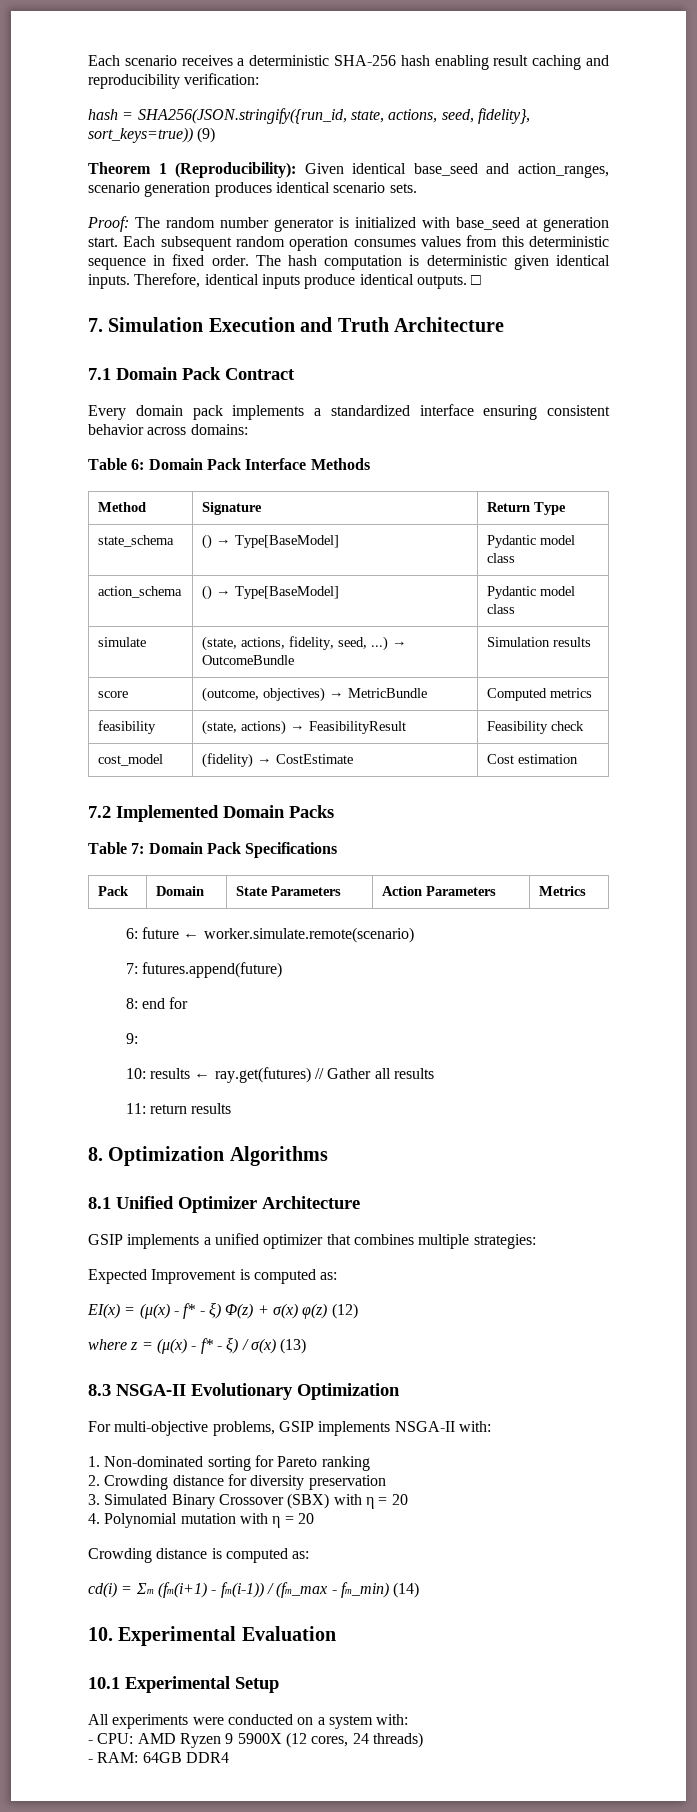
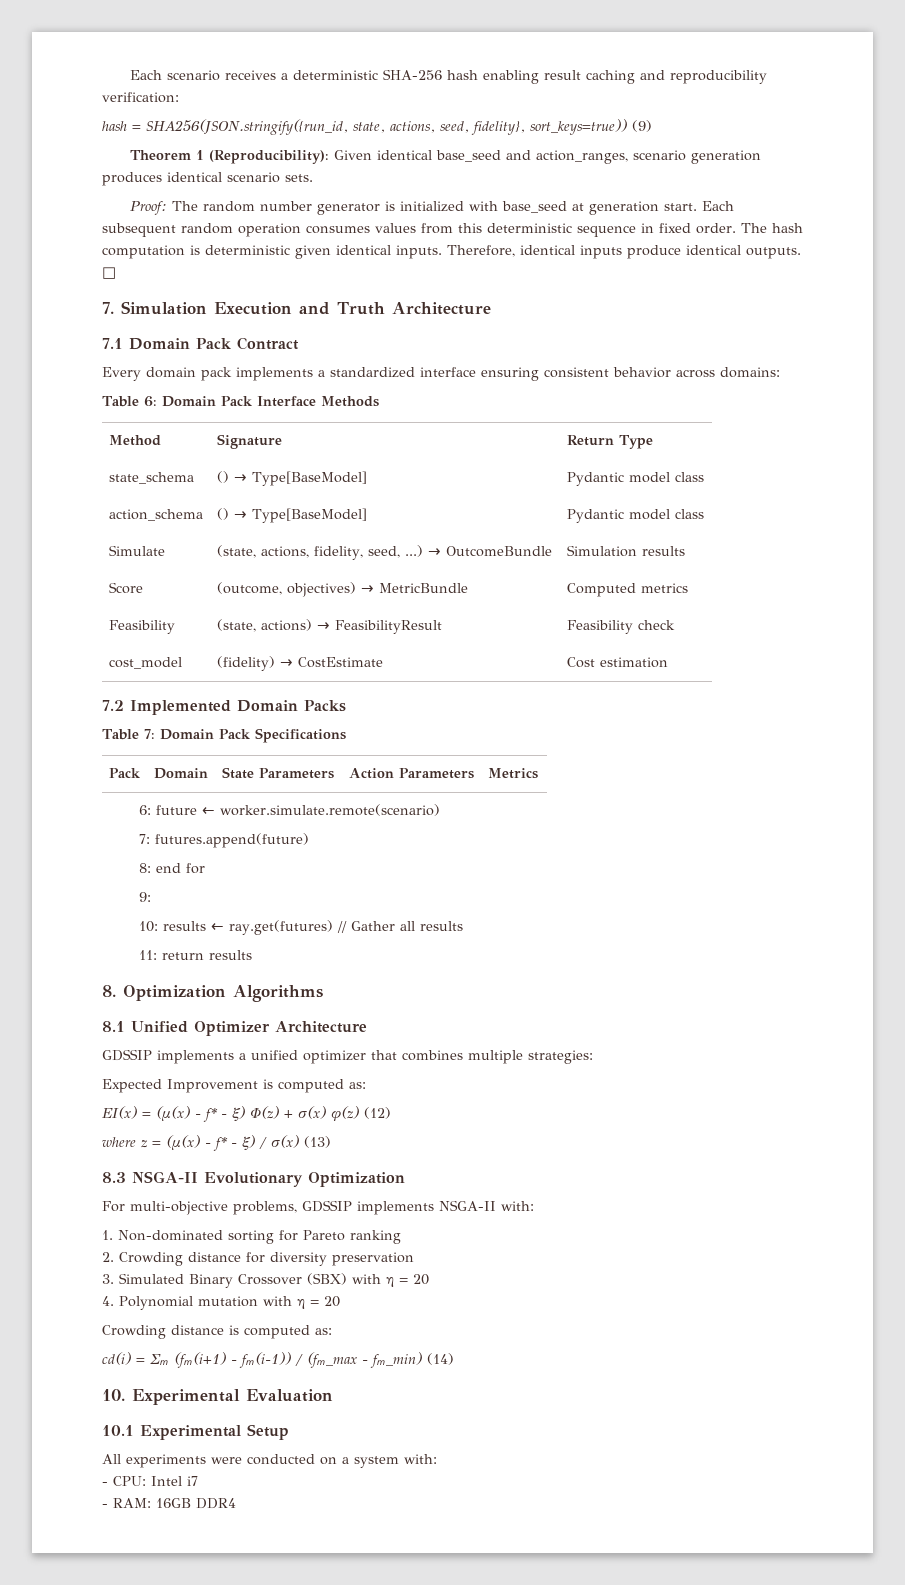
[98,637,147,647] simulate -> [108,545,165,556] Simulate
[98,691,129,698] score -> [108,582,143,594] Score
[98,720,157,734] feasibility -> [108,620,175,634] Feasibility
[88,1234,123,1245] GSIP -> [102,1049,152,1061] GDSSIP
[278,1421,314,1432] GSIP -> [302,1200,352,1212] GDSSIP
[137,1732,423,1748] AMD Ryzen 9 5900X (12 cores, 24 threads) -> [151,1476,198,1486] Intel i7
[142,1752,182,1763] 64GB -> [156,1498,191,1508] 16GB

